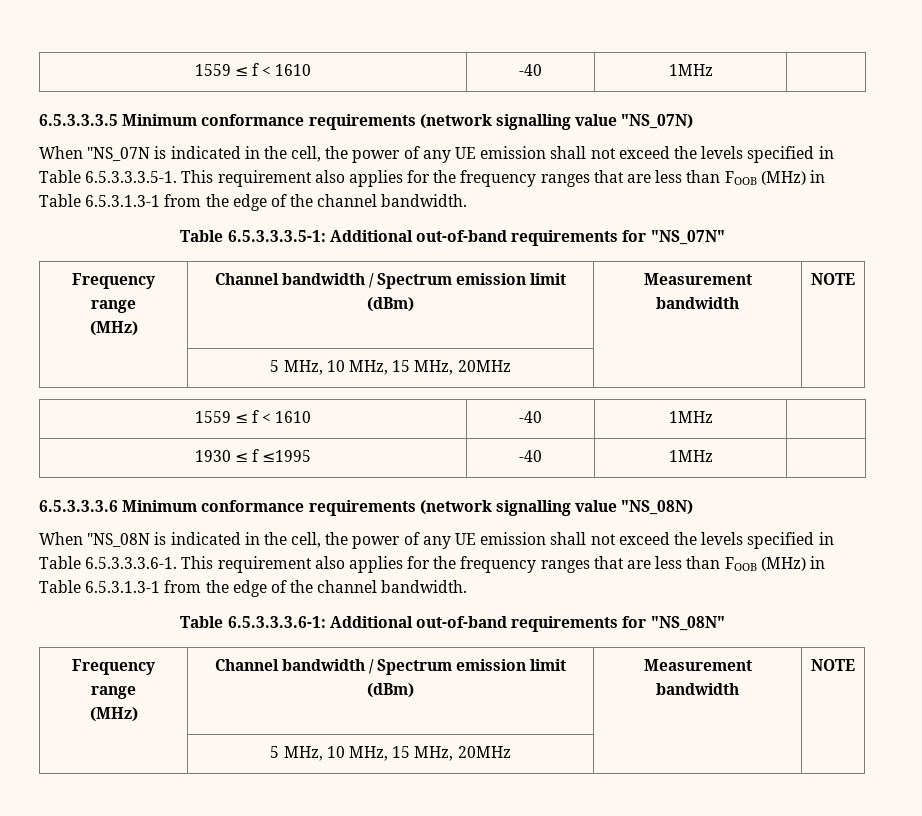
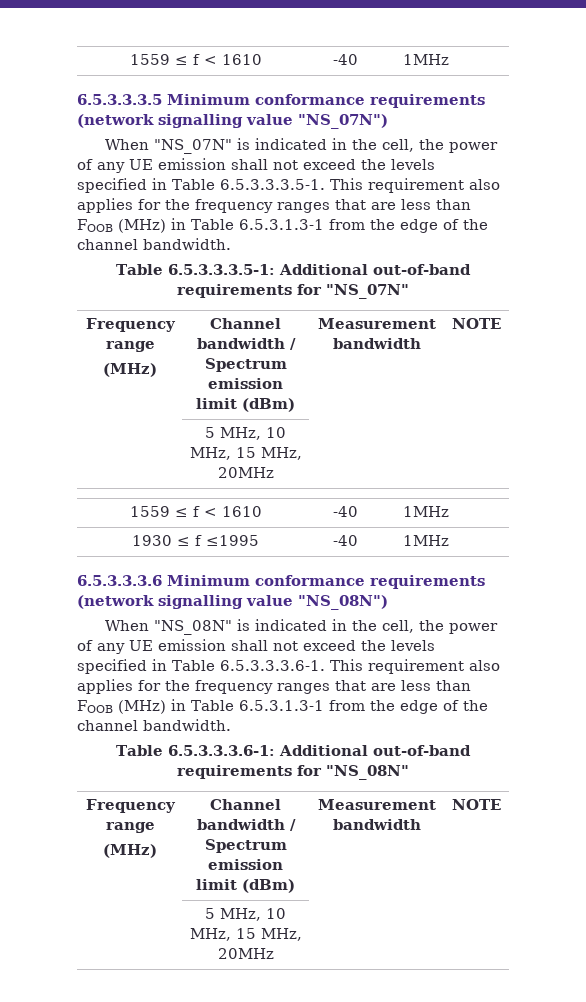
[621,114,694,129] [39,146,151,161] "NS_07N) // When "NS_07N -> [298,114,388,129] [105,139,233,154] "NS_07N") // When "NS_07N"
[621,500,694,515] [39,532,151,547] "NS_08N) // When "NS_08N -> [298,595,388,610] [105,620,233,635] "NS_08N") // When "NS_08N"

